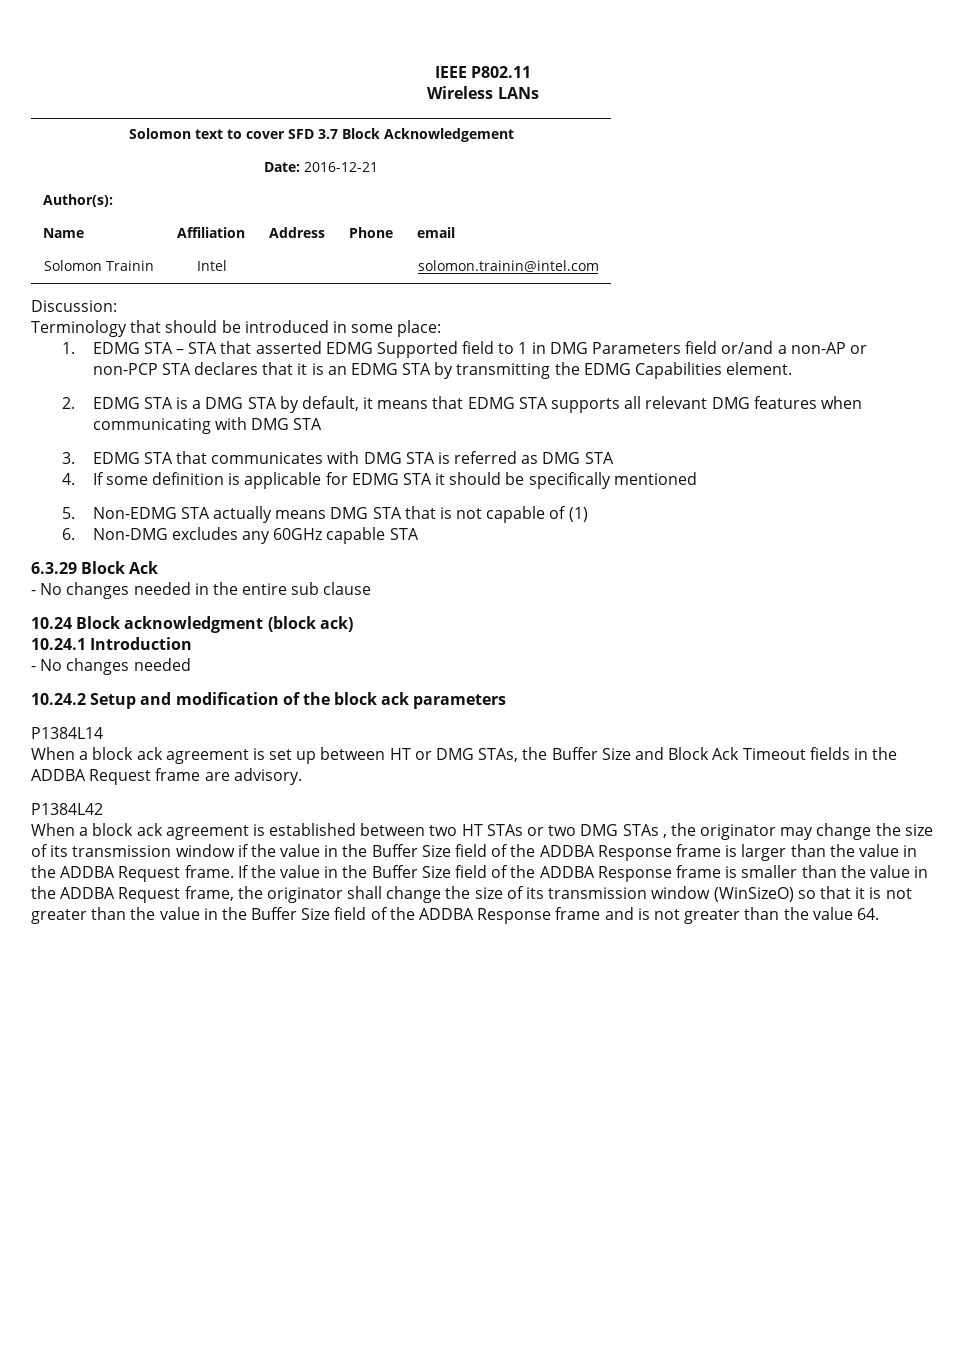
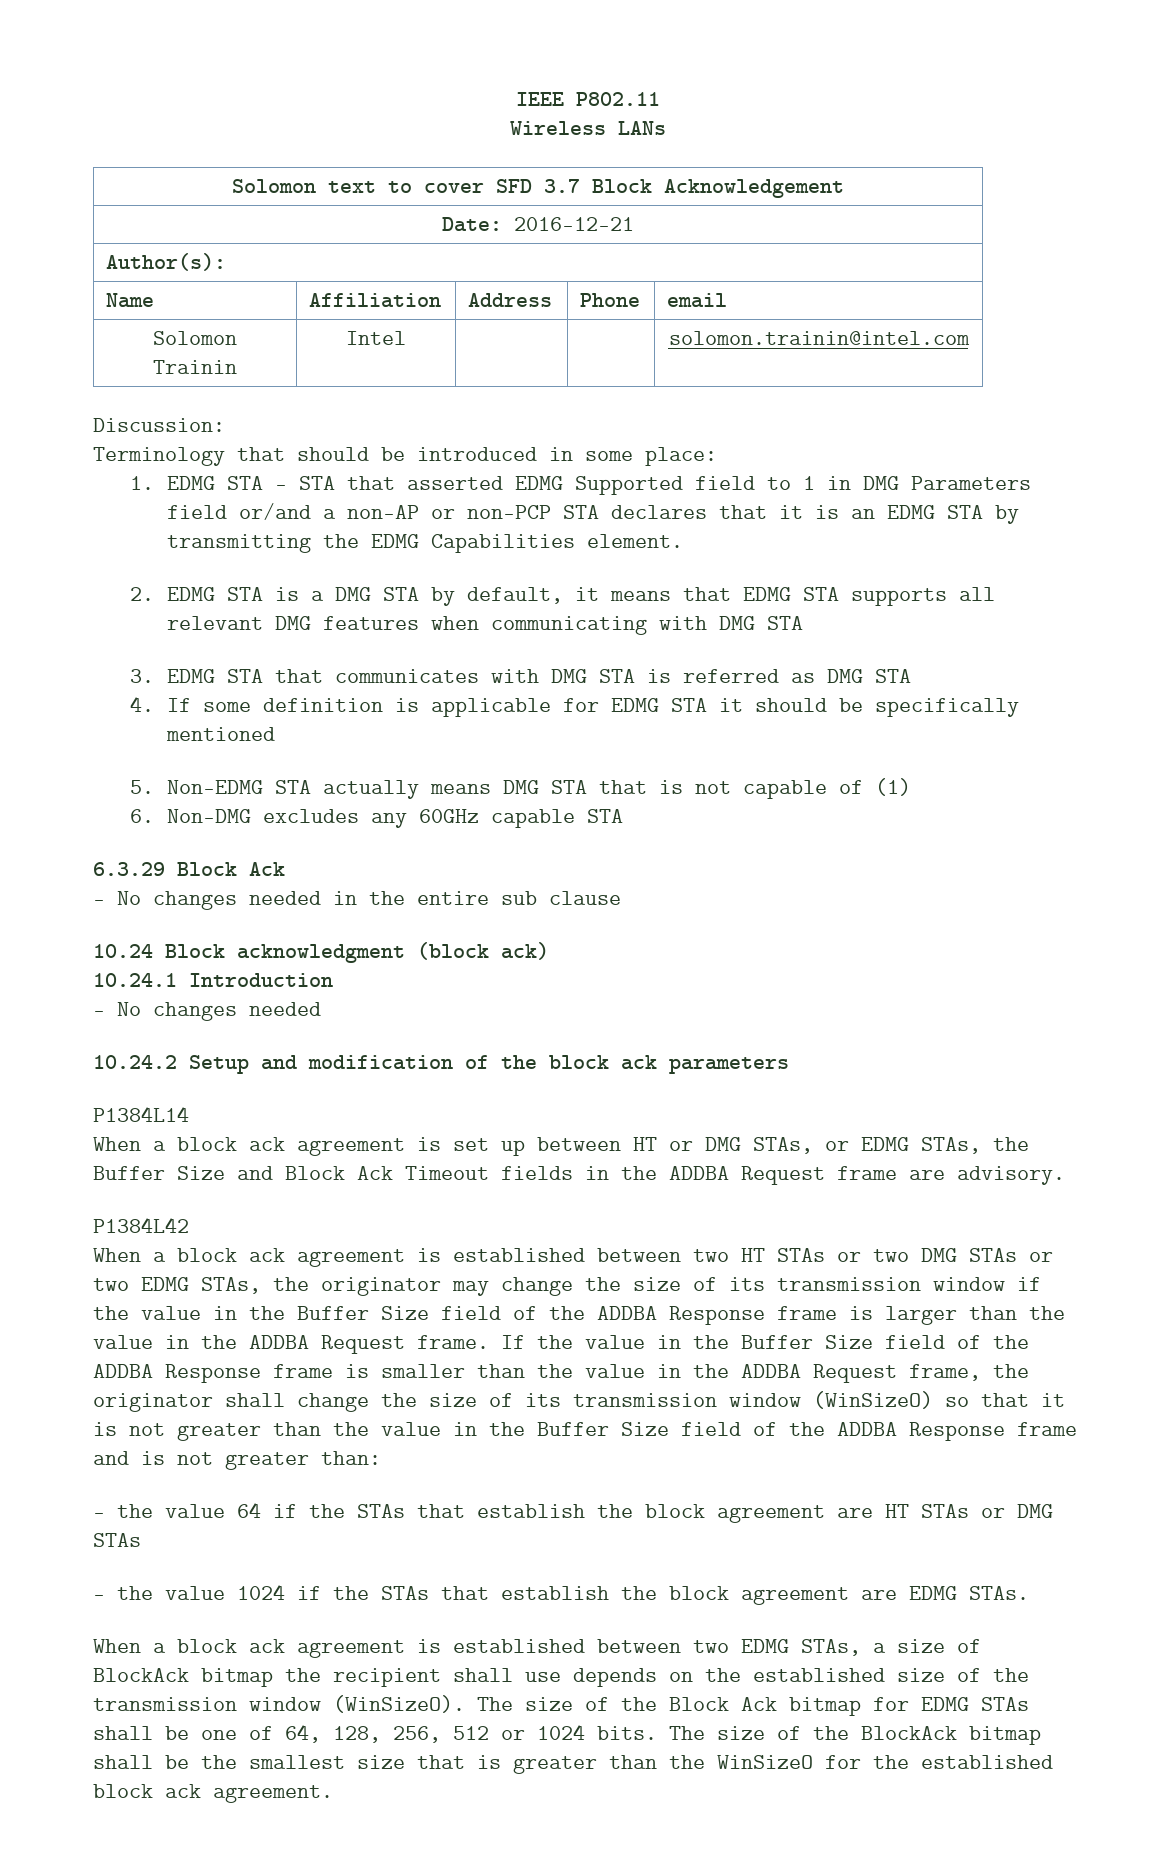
(519, 755) none -> [825,1137,981,1154] or EDMG STAs,
[662,834,667,838] , -> [1029,1252,1053,1262] [93,1277,261,1294] or two EDMG STAs,
[744,907,879,920] than the value 64. -> [321,1451,381,1465] [93,1502,1053,1523] [93,1533,141,1547] [93,1584,1029,1605] [93,1639,981,1658] [93,1668,1029,1687] [93,1695,1029,1716] [93,1724,1041,1745] [93,1755,1053,1774] [93,1784,333,1803] than: // - the value 64 if the STAs that establish the block agreement are HT STAs or DMG STAs // - the value 1024 if the STAs that establish the block agreement are EDMG STAs. // When a block ack agreement is established between two EDMG STAs, a size of BlockAck bitmap the recipient shall use depends on the established size of the transmission window (WinSizeO). The size of the Block Ack bitmap for EDMG STAs shall be one of 64, 128, 256, 512 or 1024 bits. The size of the BlockAck bitmap shall be the smallest size that is greater than the WinSizeO for the established block ack agreement.

